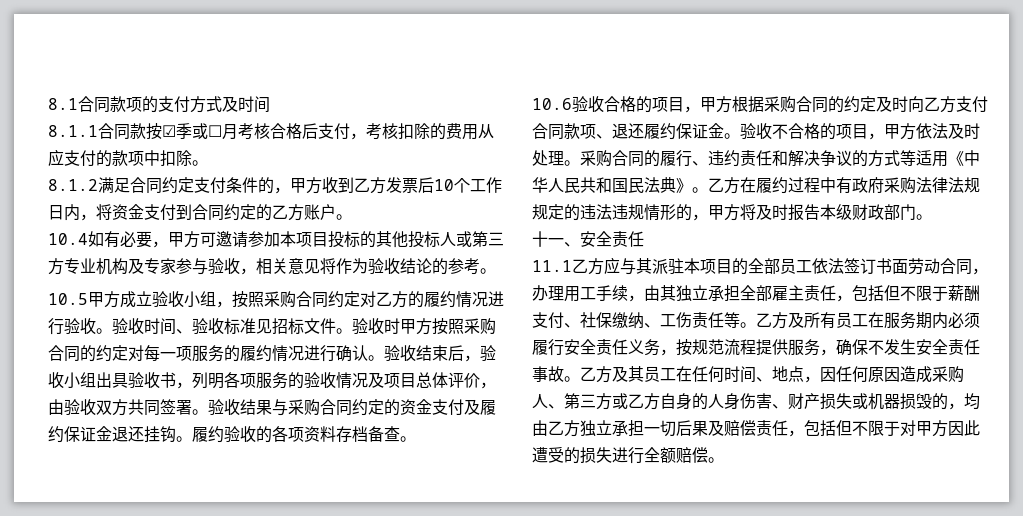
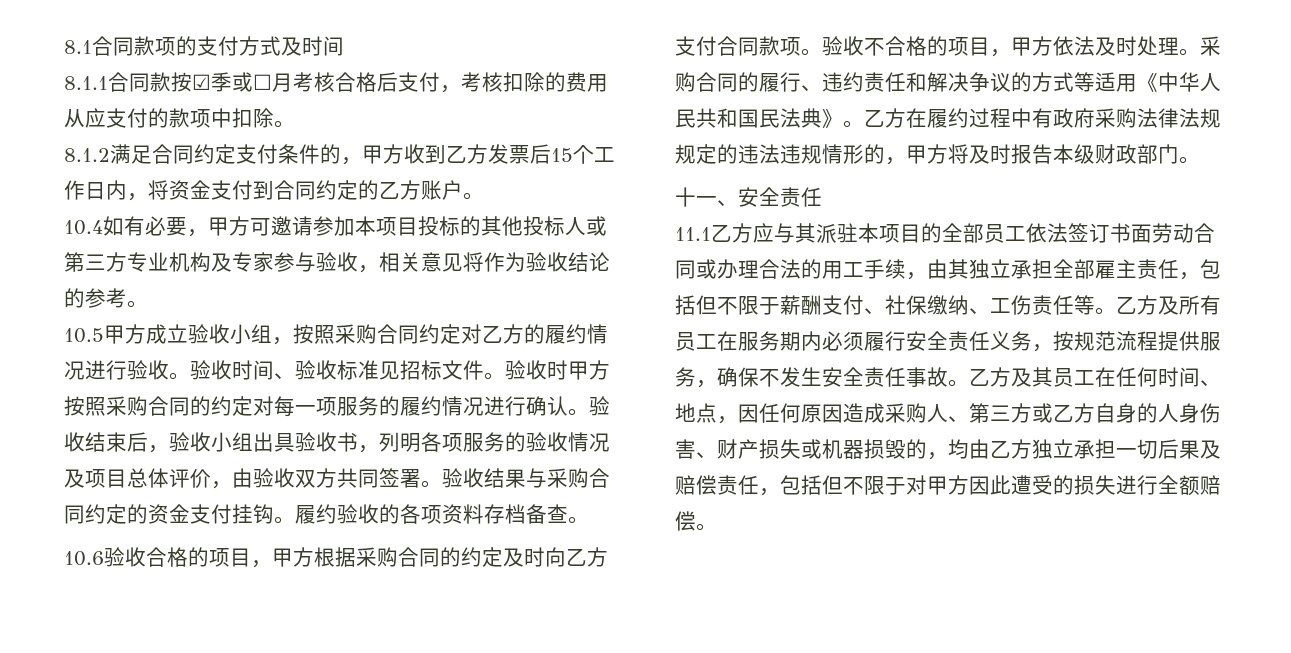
[434,179,454,191] 10 -> [551,148,573,162] 15
[464,399,496,415] [48,426,144,443] 及履约保证金退还 -> (232, 514) none
[596,123,724,140] 、退还履约保证金 -> (801, 46) none
[972,268,988,275] [532,285,564,301] ，办理 -> [696,259,822,279] 或办理合法的

